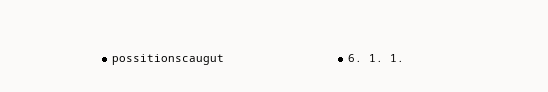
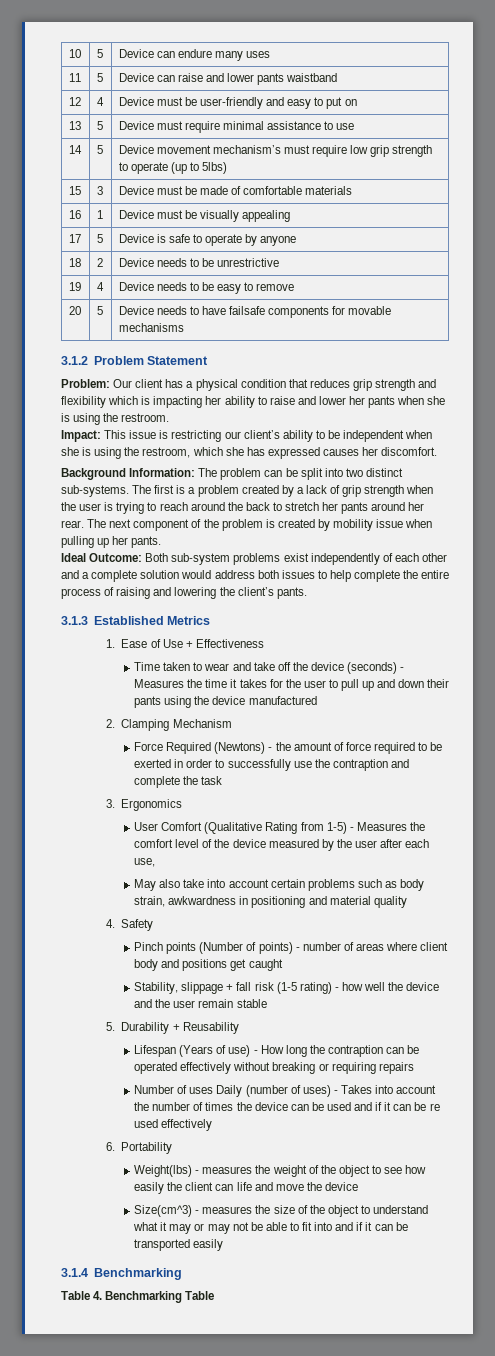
[112,54,225,65] [348,54,405,62] possitionscaugut // 6. 1. 1. -> [68,49,81,58] [96,49,103,58] [118,49,271,61] [68,73,81,82] [96,73,103,82] [118,73,338,85] [68,97,81,106] [96,97,104,106] [118,97,357,109] [68,121,81,130] [96,121,103,130] [118,121,355,133] [68,145,82,154] [96,145,103,154] [118,145,433,157] [118,162,228,174] [68,186,81,195] [96,186,103,195] [118,186,353,195] [68,210,81,219] [96,210,103,219] [118,210,291,222] [68,234,81,243] [96,234,103,243] [118,234,297,246] [68,258,81,267] [96,258,103,267] [118,258,280,267] [68,282,81,291] [96,282,104,291] [118,282,295,294] [68,306,81,315] [96,306,103,315] [118,306,392,318] [118,323,184,332] [61,356,209,365] [61,379,437,391] [61,396,446,408] [61,413,170,425] [61,430,433,442] [61,447,438,459] [61,468,403,480] [61,485,434,497] [61,502,425,514] [61,519,433,531] [61,536,162,548] [61,553,447,565] [61,570,450,582] [61,587,307,599] [61,616,211,625] [106,639,264,648] [134,662,405,674] [134,679,450,691] [134,696,317,708] [106,719,232,731] [134,742,443,754] [134,759,409,771] [134,776,223,788] [106,799,183,811] [134,822,425,834] [134,839,430,851] [134,858,156,867] [134,879,425,891] [134,896,407,908] [106,919,154,931] [134,942,449,954] [134,959,283,971] [134,982,440,994] [134,999,267,1008] [106,1022,239,1034] [134,1045,420,1057] [134,1062,414,1074] [134,1085,437,1097] [134,1102,440,1111] [134,1119,213,1131] [106,1142,173,1154] [134,1165,427,1177] [134,1182,358,1194] [134,1205,429,1217] [133,1222,408,1234] [134,1239,224,1251] [61,1268,182,1280] [61,1291,215,1303] 10 | 5 | Device can endure many uses // 11 | 5 | Device can raise and lower pants waistband // 12 | 4 | Device must be user-friendly and easy to put on // 13 | 5 | Device must require minimal assistance to use // 14 | 5 | Device movement mechanism’s must require low grip strength to operate (up to 5lbs) // 15 | 3 | Device must be made of comfortable materials // 16 | 1 | Device must be visually appealing // 17 | 5 | Device is safe to operate by anyone // 18 | 2 | Device needs to be unrestrictive // 19 | 4 | Device needs to be easy to remove // 20 | 5 | Device needs to have failsafe components for movable mechanisms // 3.1.2 Problem Statement // Problem: Our client has a physical condition that reduces grip strength and flexibility which is impacting her ability to raise and lower her pants when she is using the restroom. // Impact: This issue is restricting our client’s ability to be independent when she is using the restroom, which she has expressed causes her discomfort. // Background Information: The problem can be split into two distinct sub-systems. The first is a problem created by a lack of grip strength when the user is trying to reach around the back to stretch her pants around her rear. The next component of the problem is created by mobility issue when pulling up her pants. // Ideal Outcome: Both sub-system problems exist independently of each other and a complete solution would address both issues to help complete the entire process of raising and lowering the client’s pants. // 3.1.3 Established Metrics // 1. Ease of Use + Effectiveness // Time taken to wear and take off the device (seconds) - Measures the time it takes for the user to pull up and down their pants using the device manufactured // 2. Clamping Mechanism // Force Required (Newtons) - the amount of force required to be exerted in order to successfully use the contraption and complete the task // 3. Ergonomics // User Comfort (Qualitative Rating from 1-5) - Measures the comfort level of the device measured by the user after each use, // May also take into account certain problems such as body strain, awkwardness in positioning and material quality // 4. Safety // Pinch points (Number of points) - number of areas where client body and positions get caught // Stability, slippage + fall risk (1-5 rating) - how well the device and the user remain stable // 5. Durability + Reusability // Lifespan (Years of use) - How long the contraption can be operated effectively without breaking or requiring repairs // Number of uses Daily (number of uses) - Takes into account the number of times the device can be used and if it can be re used effectively // 6. Portability // Weight(lbs) - measures the weight of the object to see how easily the client can life and move the device // Size(cm^3) - measures the size of the object to understand what it may or may not be able to fit into and if it can be transported easily // 3.1.4 Benchmarking // Table 4. Benchmarking Table

